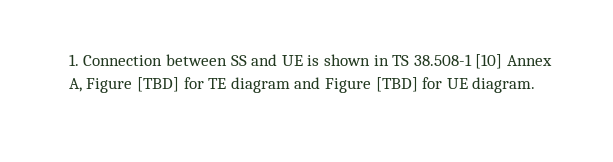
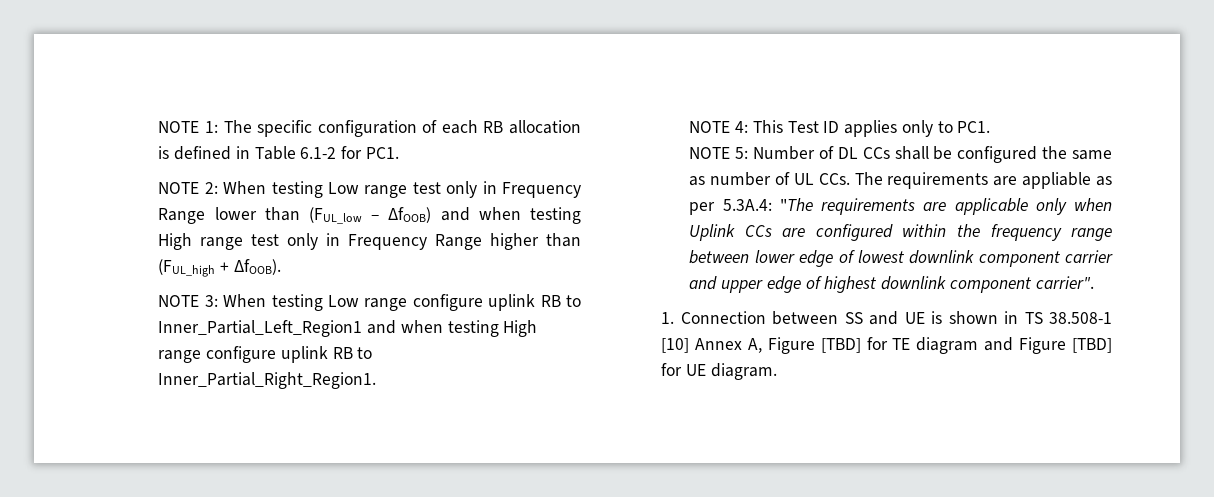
(68, 60) none -> [158,120,581,137] [158,146,399,160] [158,181,582,198] [158,207,582,224] [158,233,581,250] [158,259,281,277] [158,294,582,311] [158,320,538,337] [158,346,373,363] [158,372,377,389] [689,120,991,137] [689,146,1112,163] [689,172,1112,189] [689,198,1112,215] [689,224,1112,241] [689,250,1113,267] [689,276,1094,293] NOTE 1: The specific configuration of each RB allocation is defined in Table 6.1-2 for PC1. // NOTE 2: When testing Low range test only in Frequency Range lower than (FUL_low – ΔfOOB) and when testing High range test only in Frequency Range higher than (FUL_high + ΔfOOB). // NOTE 3: When testing Low range configure uplink RB to Inner_Partial_Left_Region1 and when testing High range configure uplink RB to Inner_Partial_Right_Region1. // NOTE 4: This Test ID applies only to PC1. // NOTE 5: Number of DL CCs shall be configured the same as number of UL CCs. The requirements are appliable as per 5.3A.4: "The requirements are applicable only when Uplink CCs are configured within the frequency range between lower edge of lowest downlink component carrier and upper edge of highest downlink component carrier". //

